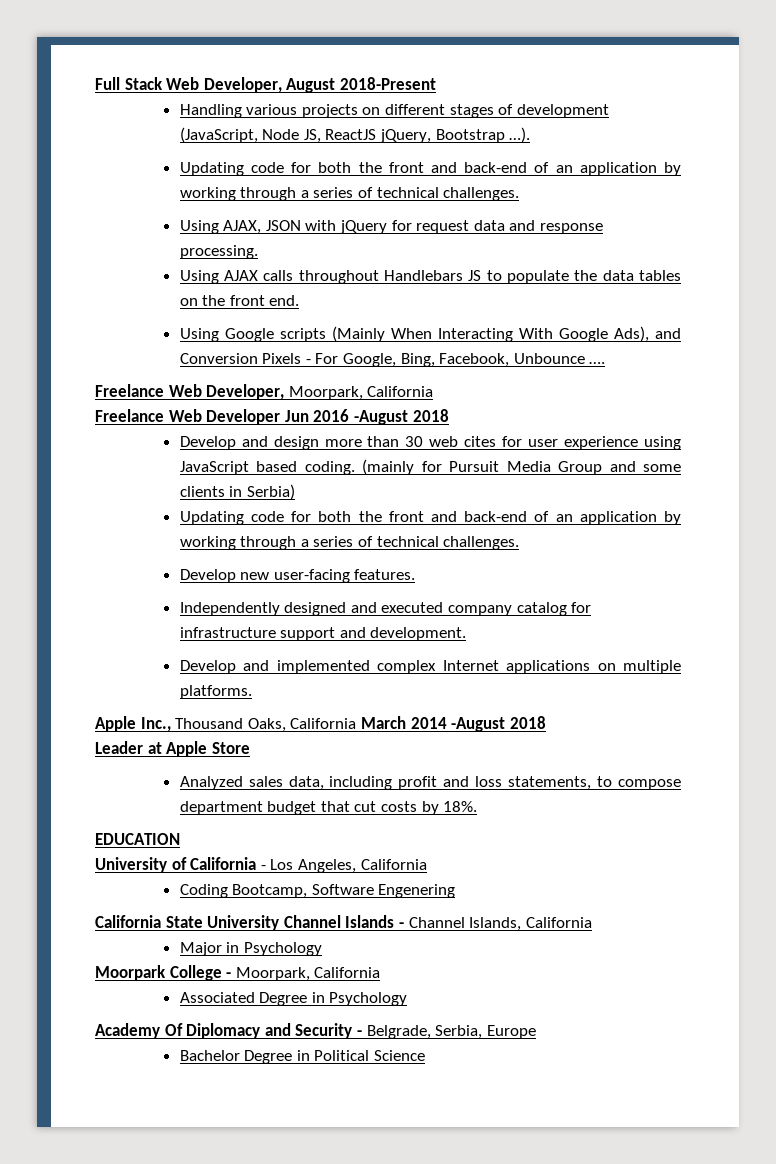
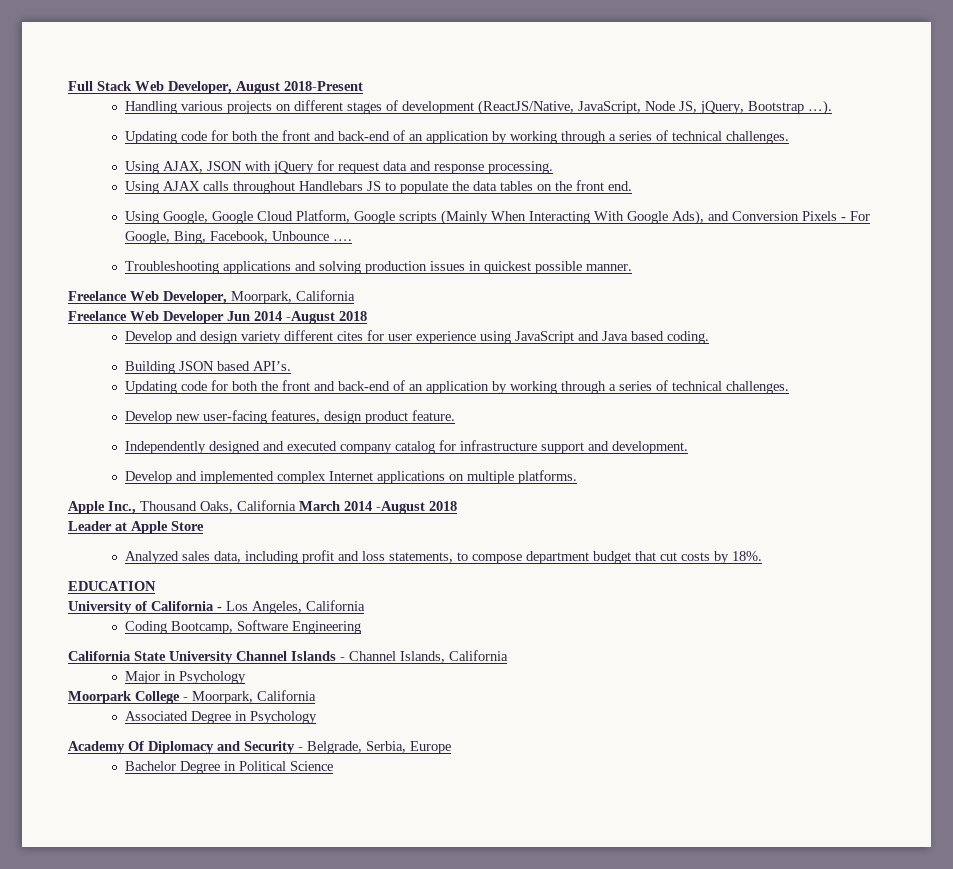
[179,127,258,143] (JavaScript, -> [477,100,641,115] (ReactJS/Native, JavaScript,
[325,129,377,140] ReactJS -> (697, 107) none
(219, 335) none -> [162,210,350,224] Google, Google Cloud Platform,
(606, 363) none -> [124,261,632,274] // Troubleshooting applications and solving production issues in quickest possible manner.
[313,409,350,422] 2016 -> [254,311,282,321] 2014
[324,436,459,447] more than 30 web -> [240,330,333,344] variety different
(249, 468) none -> [577,331,628,341] and Java
[362,459,681,475] [179,484,295,500] (mainly for Pursuit Media Group and some clients in Serbia) -> [124,361,291,374] // Building JSON based API’s.
[354,569,416,580] features. -> [270,410,455,424] features, design product feature.
[378,884,456,898] Engenering -> [291,621,361,634] Engineering

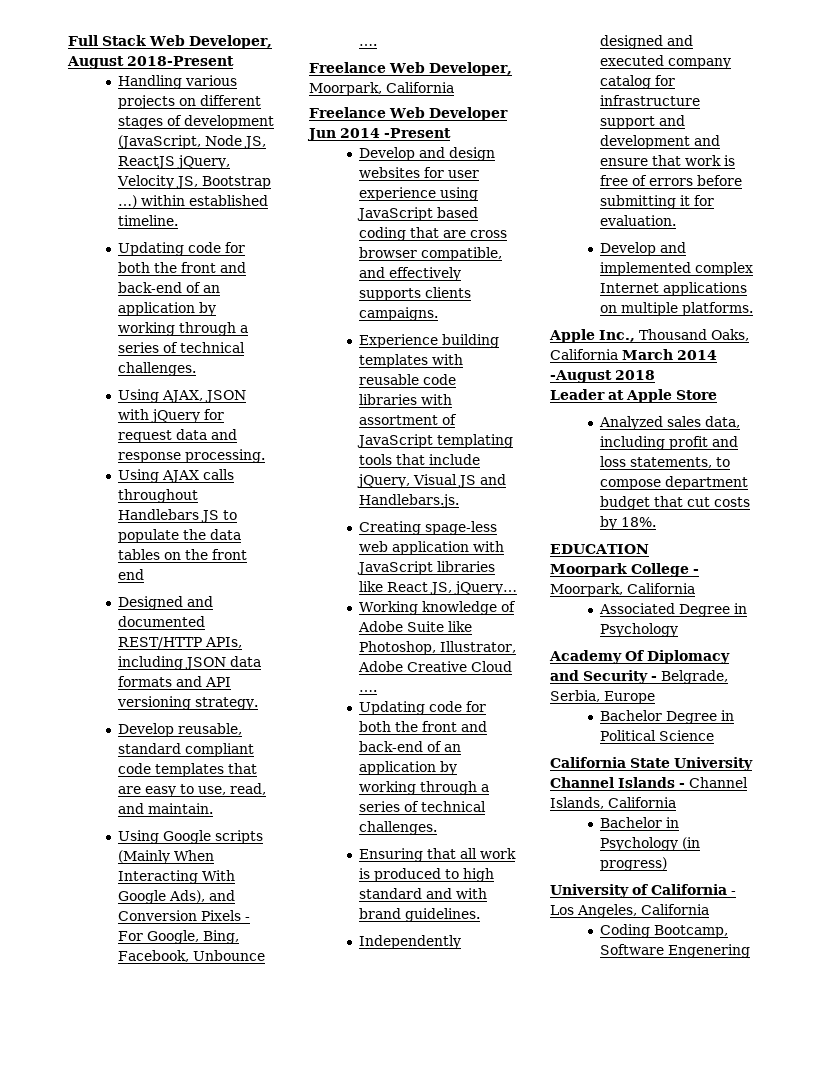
[477,100,832,115] (ReactJS/Native, JavaScript, Node JS, jQuery, Bootstrap …). -> [117,135,266,149] [117,155,230,169] [116,175,271,189] [117,195,268,208] [117,215,178,226] (JavaScript, Node JS, ReactJS jQuery, Velocity JS, Bootstrap …) within established timeline.
[607,181,632,191] [124,210,350,224] end. // Using Google, Google Cloud Platform, -> [117,569,144,580] [117,596,213,610] [117,616,205,627] [117,637,242,649] [117,656,261,670] [117,676,231,687] [116,696,258,710] [117,723,242,737] [117,743,254,757] [117,763,257,777] [117,783,266,797] [117,803,213,814] [117,830,159,844] end // Designed and documented REST/HTTP APIs, including JSON data formats and API versioning strategy. // Develop reusable, standard compliant code templates that are easy to use, read, and maintain. // Using
[124,261,632,274] // Troubleshooting applications and solving production issues in quickest possible manner. -> (377, 45) none
[286,311,367,324] -August 2018 -> [384,128,451,138] -Present
[240,330,363,344] variety different cites -> [358,167,420,178] websites
[577,331,709,344] [124,361,291,374] and Java based coding. // Building JSON based API’s. -> [436,207,478,218] [358,227,507,241] [358,247,502,261] [358,267,461,281] [358,287,471,301] [358,307,438,321] [358,334,499,348] [358,354,463,368] [358,374,456,385] [358,394,452,405] [358,414,457,425] [356,434,513,448] [358,454,480,465] [356,474,506,488] [358,494,459,508] [358,521,497,535] [358,541,504,555] [356,561,495,575] [358,581,517,595] [358,601,516,615] [357,621,472,632] [358,641,516,655] [357,661,512,672] [358,690,377,692] based coding that are cross browser compatible, and effectively supports clients campaigns. // Experience building templates with reusable code libraries with assortment of JavaScript templating tools that include jQuery, Visual JS and Handlebars.js. // Creating spage-less web application with JavaScript libraries like React JS, jQuery… // Working knowledge of Adobe Suite like Photoshop, Illustrator, Adobe Creative Cloud ….
[124,410,455,424] Develop new user-facing features, design product feature. -> [358,848,516,862] [358,868,494,882] [358,888,487,899] [358,908,480,922] Ensuring that all work is produced to high standard and with brand guidelines.
[611,441,688,454] development. -> [599,135,720,149] [599,155,735,166] [599,175,742,186] [599,195,714,209] [599,215,676,226] development and ensure that work is free of errors before submitting it for evaluation.
[68,600,365,614] [124,620,361,634] [68,650,508,664] [124,671,246,684] // University of California - Los Angeles, California // Coding Bootcamp, Software Engineering // California State University Channel Islands - Channel Islands, California // Major in Psychology -> (649, 549) none
(333, 766) none -> [550,757,753,771] [550,777,748,788] [550,797,676,809] [599,817,679,828] [599,837,700,851] [599,857,667,871] [550,884,736,898] [550,904,709,918] [599,924,728,938] [599,944,750,958] // California State University Channel Islands - Channel Islands, California // Bachelor in Psychology (in progress) // University of California - Los Angeles, California // Coding Bootcamp, Software Engenering

